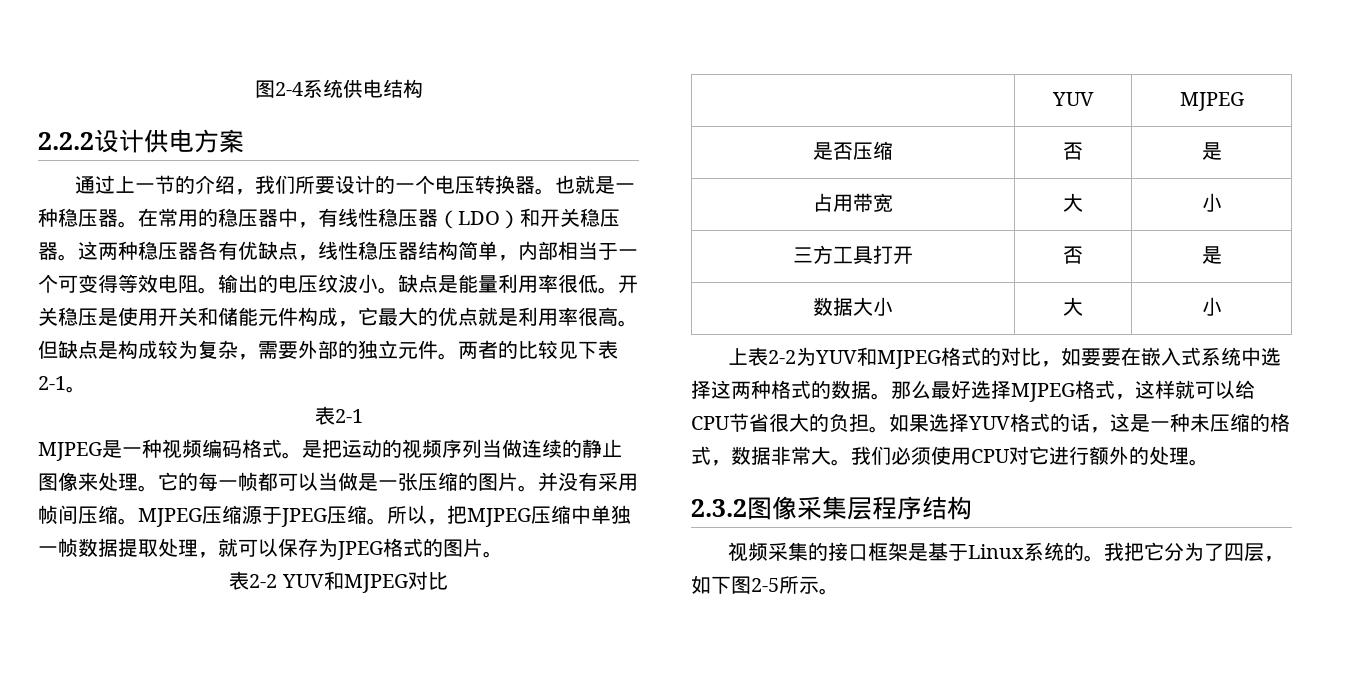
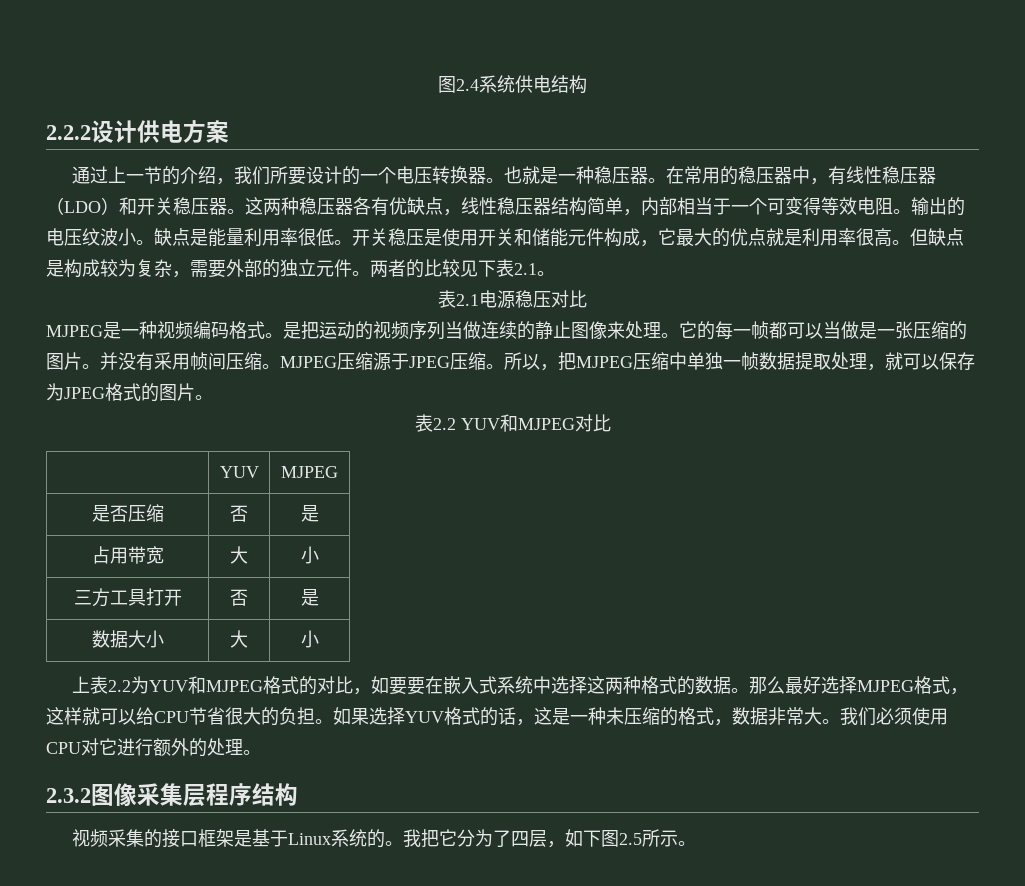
[254,80,303,98] 图2-4 -> [438,76,479,93] 图2.4
[38,376,86,393] [314,406,363,425] 2-1。 // 表2-1 -> [514,263,555,276] [438,290,587,309] 2.1。 // 表2.1电源稳压对比
[249,574,278,588] 2-2 -> [432,418,456,430] 2.2
[768,350,797,364] 2-2 -> [107,680,131,692] 2.2
[751,578,779,592] 2-5 -> [618,833,642,845] 2.5

